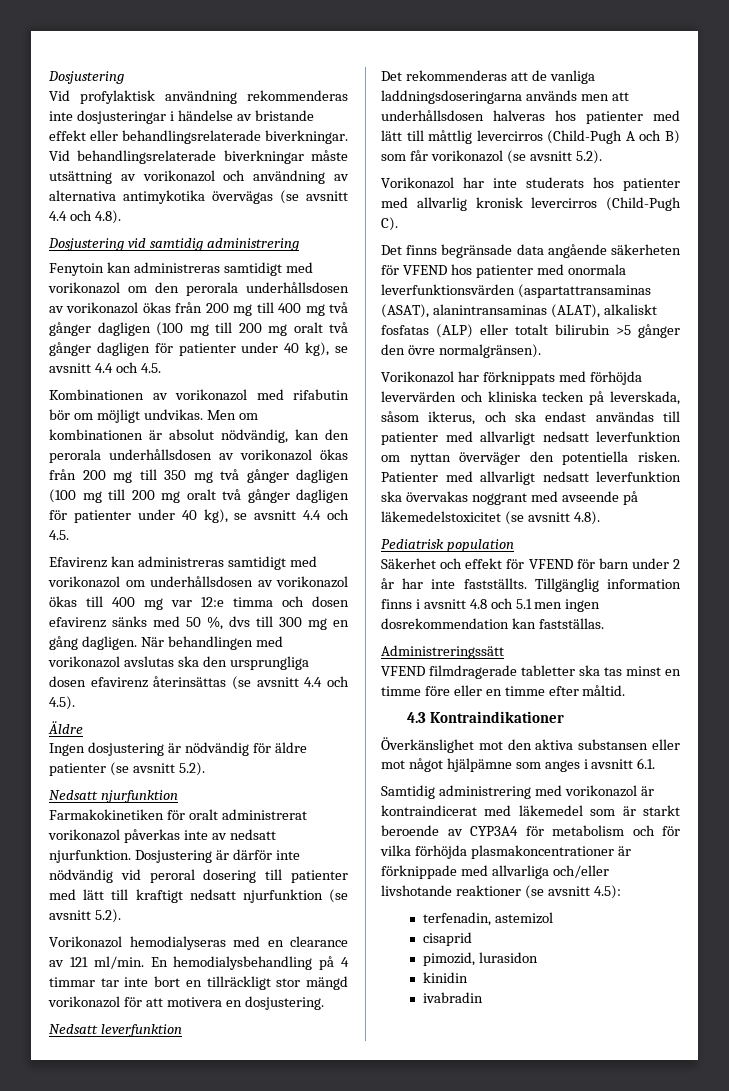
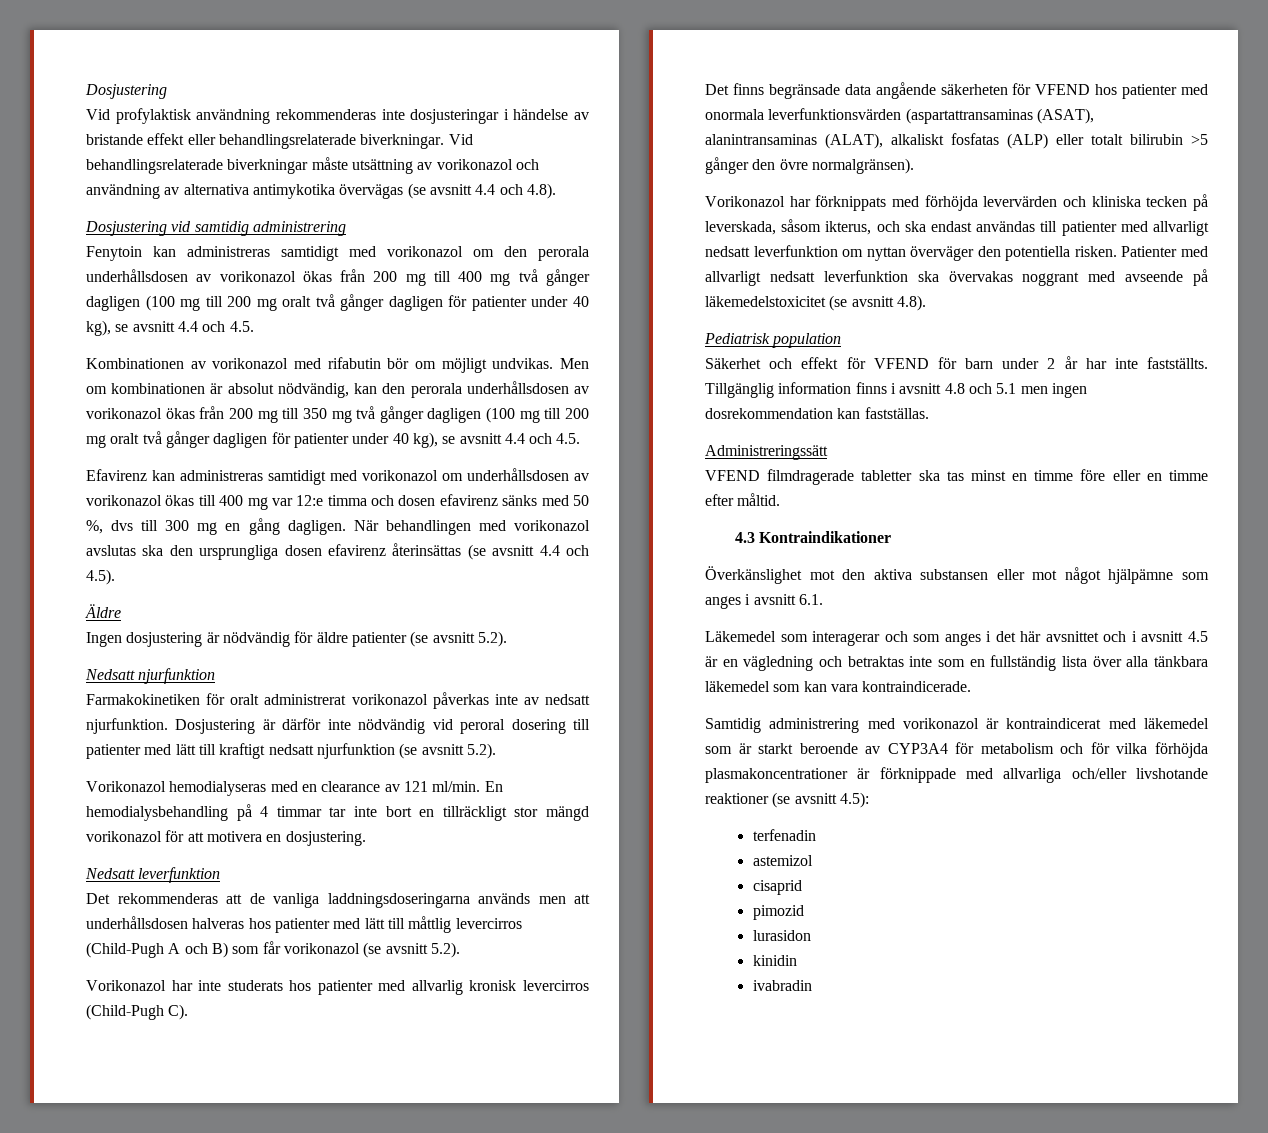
(656, 763) none -> [705,631,1208,646] [705,655,1208,671] [705,681,972,692] // Läkemedel som interagerar och som anges i det här avsnittet och i avsnitt 4.5 är en vägledning och betraktas inte som en fullständig lista över alla tänkbara läkemedel som kan vara kontraindicerade.
[422,912,491,926] terfenadin, -> [752,829,816,841] terfenadin //
[422,952,475,966] pimozid, -> [752,905,804,920] pimozid //

